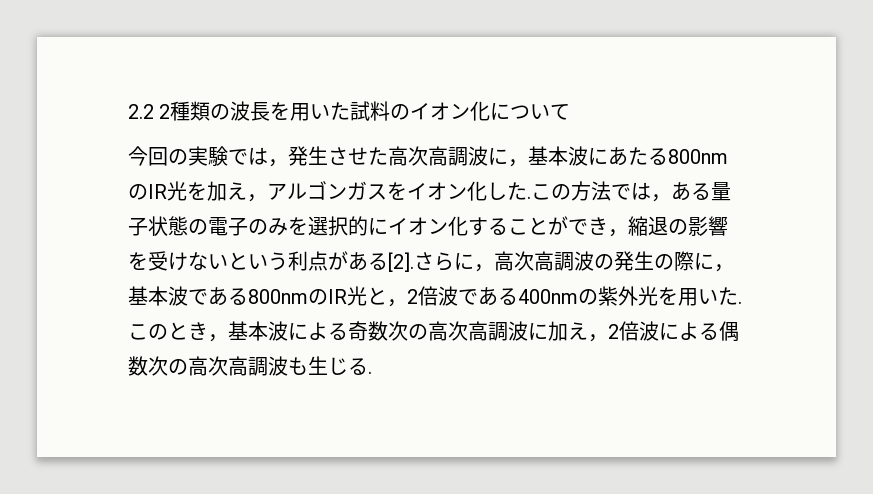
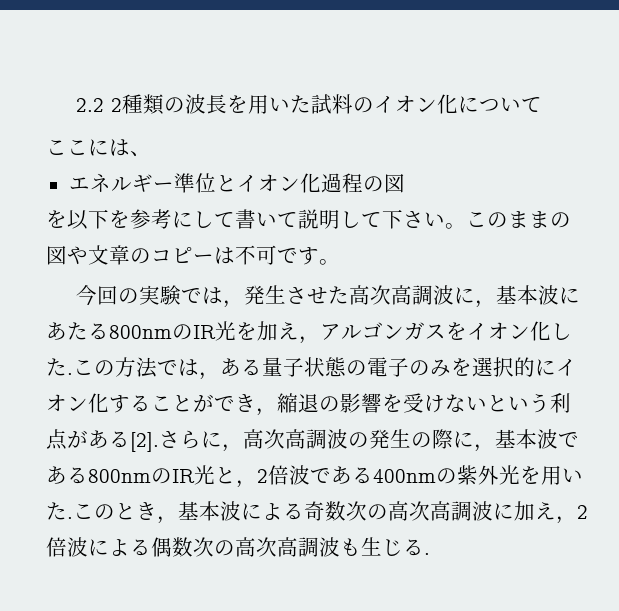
(571, 112) none -> [46,139,151,157] [68,173,405,193] [46,209,571,230] [46,245,340,265] // ここには、 // エネルギー準位とイオン化過程の図 // を以下を参考にして書いて説明して下さい。このままの図や文章のコピーは不可です。

